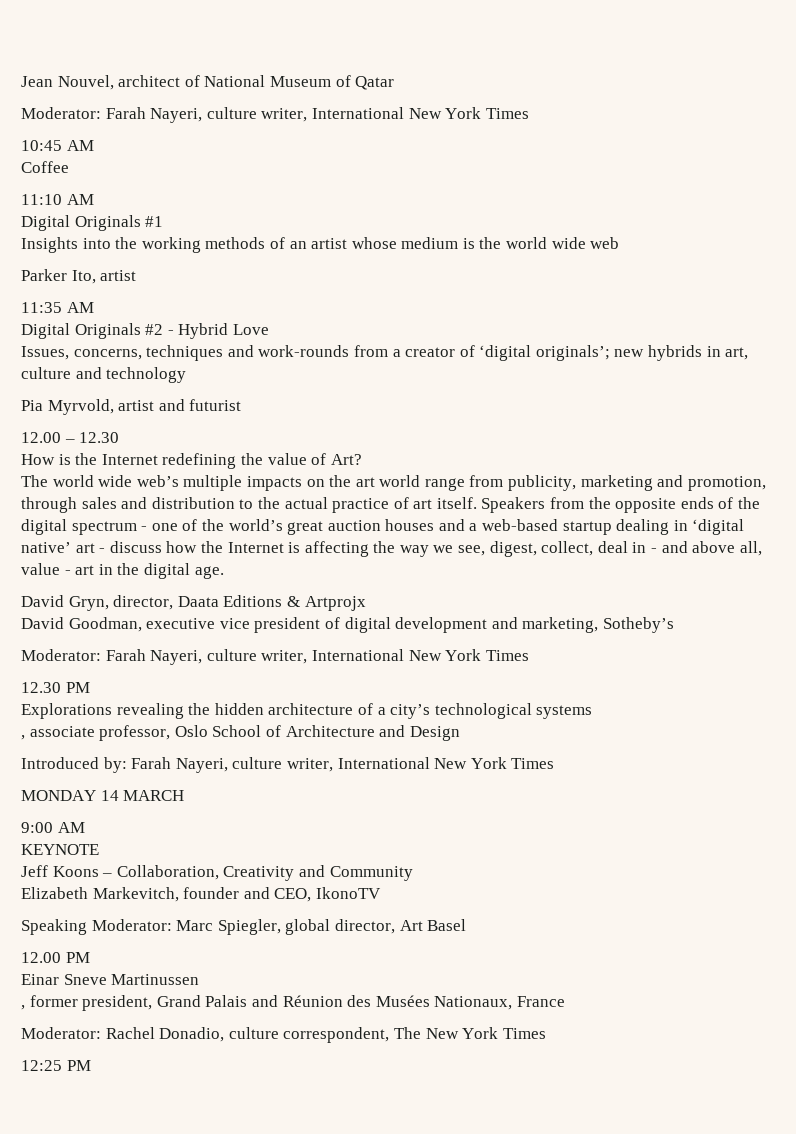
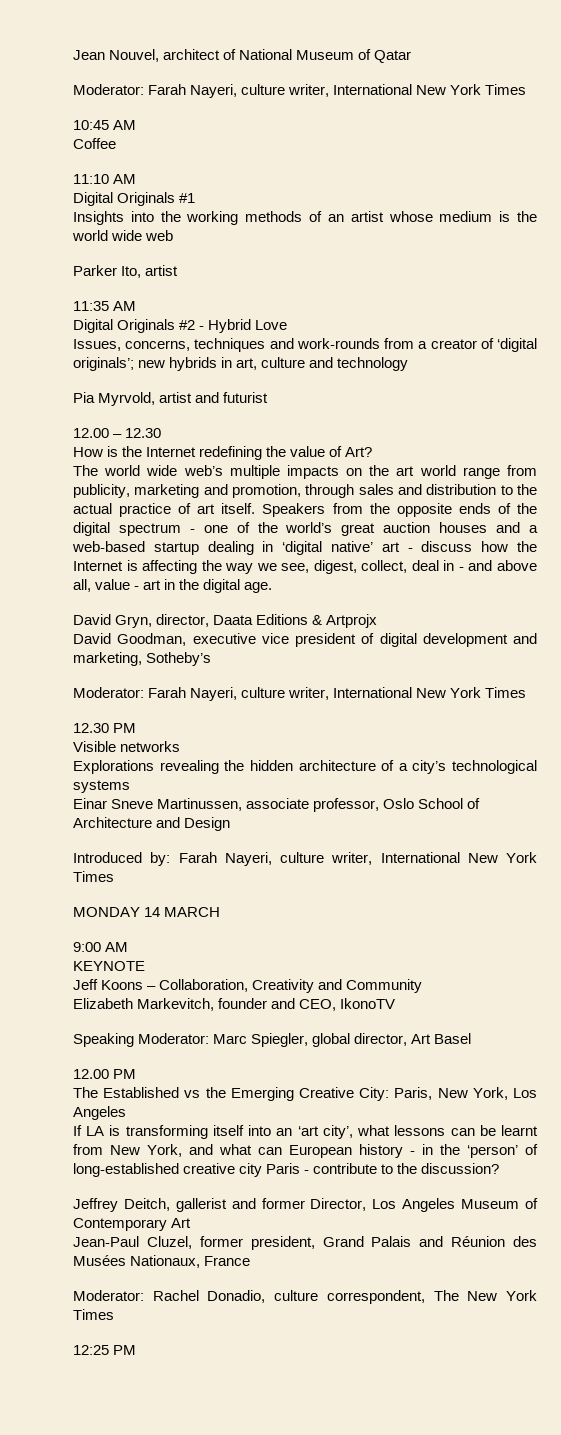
(90, 687) none -> [73,741,181,752] // Visible networks
[21,735,25,740] , -> [73,798,243,811] Einar Sneve Martinussen,
[21,974,200,985] [21,1005,25,1010] Einar Sneve Martinussen // , -> [73,1087,537,1101] [73,1106,126,1120] [73,1125,538,1139] [73,1144,538,1158] [73,1163,500,1177] [73,1198,539,1212] [73,1218,192,1231] [73,1236,192,1249] The Established vs the Emerging Creative City: Paris, New York, Los Angeles // If LA is transforming itself into an ‘art city’, what lessons can be learnt from New York, and what can European history - in the ‘person’ of long-established creative city Paris - contribute to the discussion? // Jeffrey Deitch, gallerist and former Director, Los Angeles Museum of Contemporary Art // Jean-Paul Cluzel,

